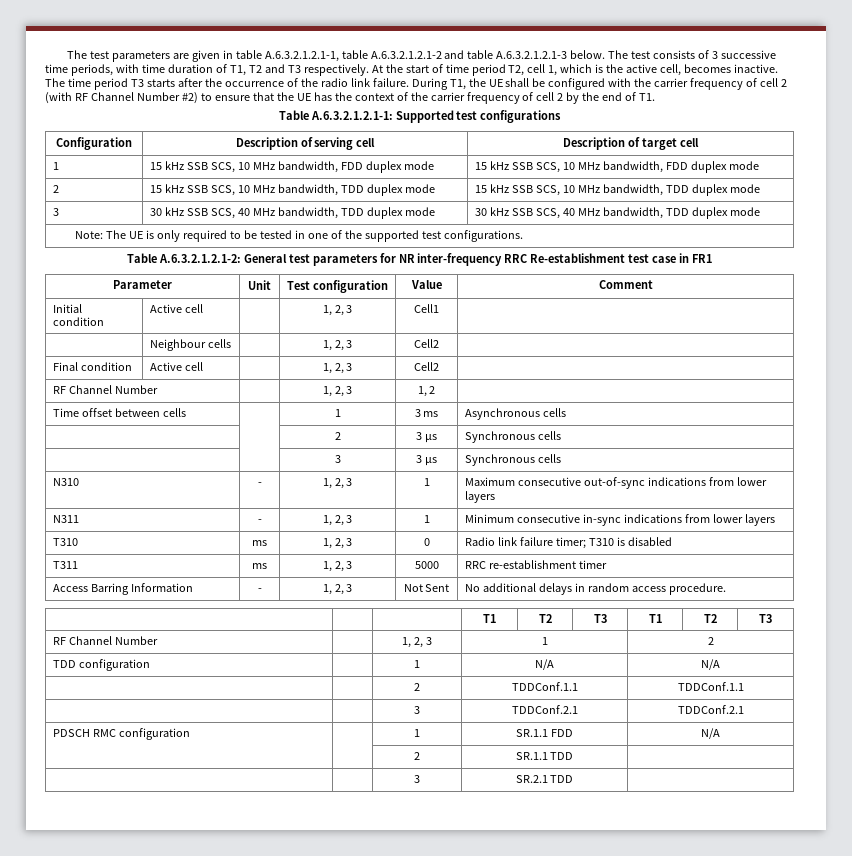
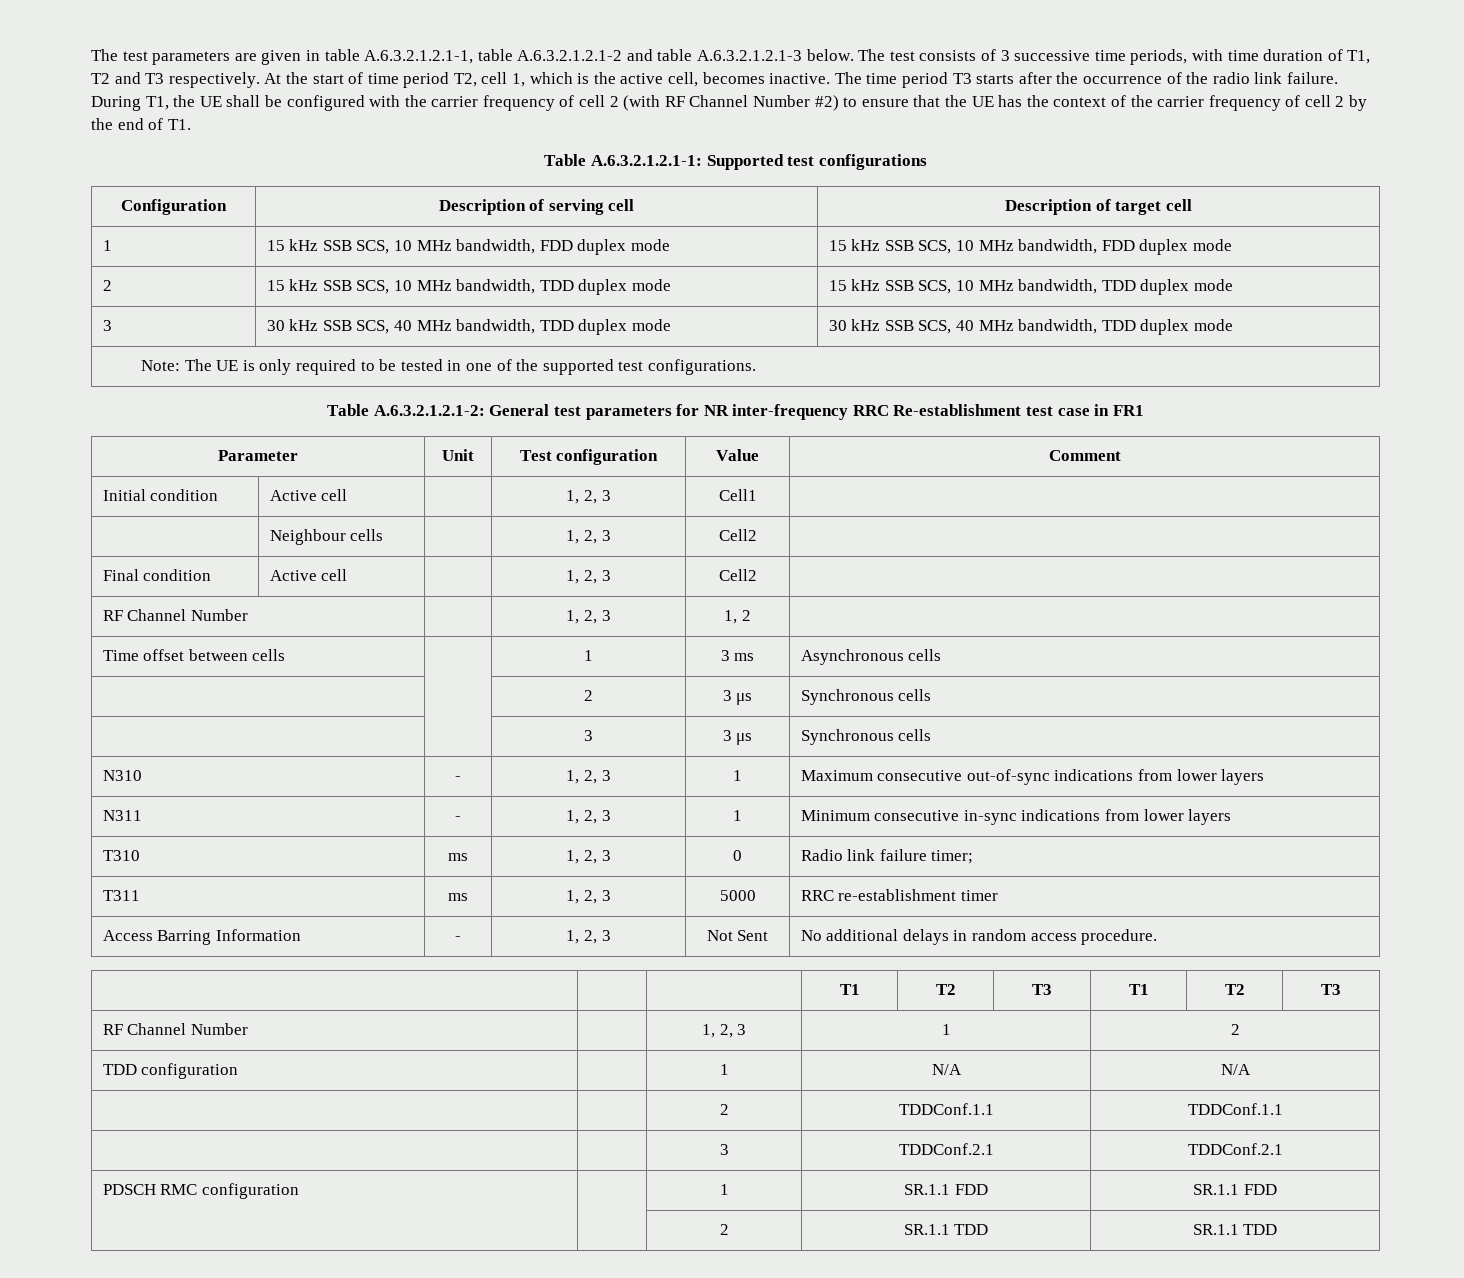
[588,537,672,546] T310 is disabled -> (974, 857) none
[701,728,721,739] N/A -> [1193,1184,1277,1195] SR.1.1 FDD
[414,775,420,783] [515,775,574,783] // | | 3 | SR.2.1 TDD | -> [1192,1224,1278,1235] SR.1.1 TDD

